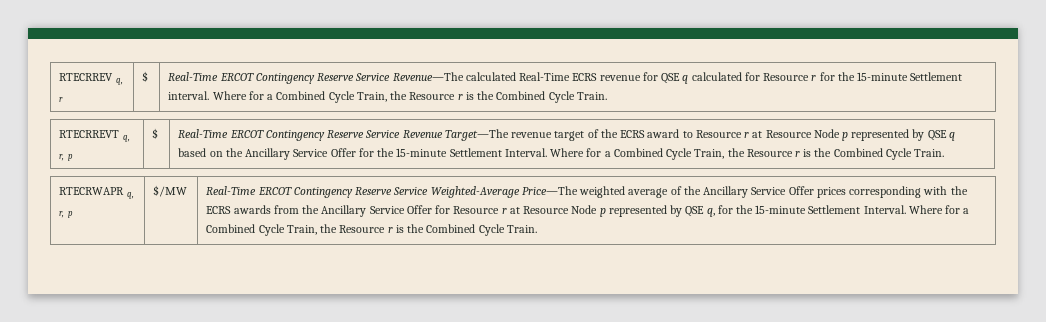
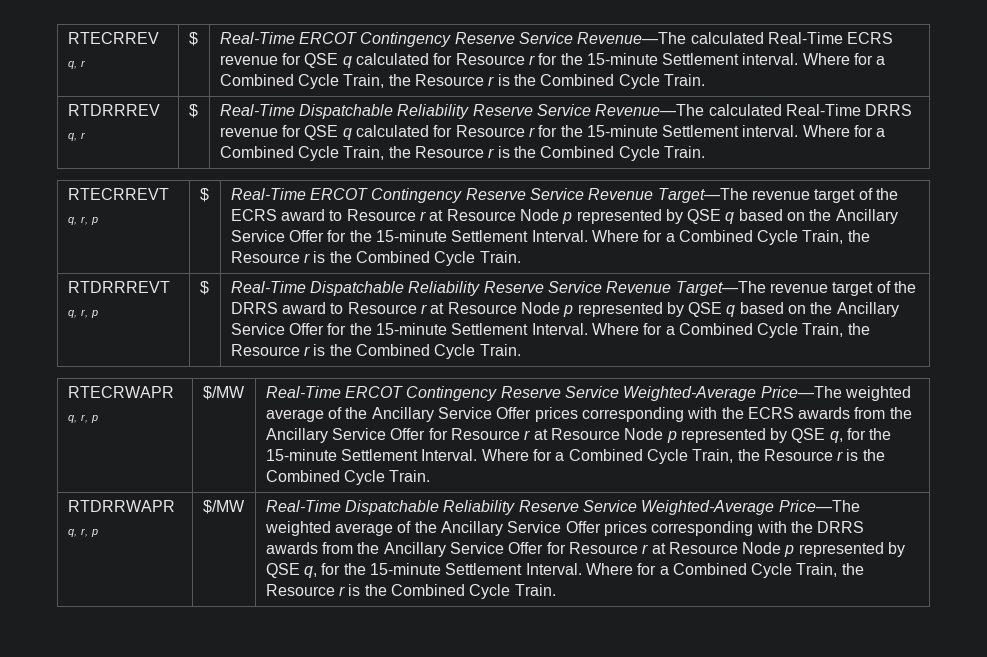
(607, 96) none -> [67,104,160,116] [67,132,86,141] [188,104,198,118] [219,104,913,119] [219,125,886,140] [219,146,705,161] // RTDRRREV q, r | $ | Real-Time Dispatchable Reliability Reserve Service Revenue—The calculated Real-Time DRRS revenue for QSE q calculated for Resource r for the 15-minute Settlement interval. Where for a Combined Cycle Train, the Resource r is the Combined Cycle Train.
(945, 153) none -> [67,281,170,293] [67,309,99,318] [199,281,209,295] [230,281,916,296] [230,302,899,317] [230,323,870,338] [230,344,521,359] // RTDRRREVT q, r, p | $ | Real-Time Dispatchable Reliability Reserve Service Revenue Target—The revenue target of the DRRS award to Resource r at Resource Node p represented by QSE q based on the Ancillary Service Offer for the 15-minute Settlement Interval. Where for a Combined Cycle Train, the Resource r is the Combined Cycle Train.
(537, 229) none -> [67,500,175,512] [67,528,99,537] [202,500,245,514] [265,500,860,515] [264,521,865,536] [265,542,906,557] [265,563,864,578] [265,584,556,599] // RTDRRWAPR q, r, p | $/MW | Real-Time Dispatchable Reliability Reserve Service Weighted-Average Price—The weighted average of the Ancillary Service Offer prices corresponding with the DRRS awards from the Ancillary Service Offer for Resource r at Resource Node p represented by QSE q, for the 15-minute Settlement Interval. Where for a Combined Cycle Train, the Resource r is the Combined Cycle Train.

